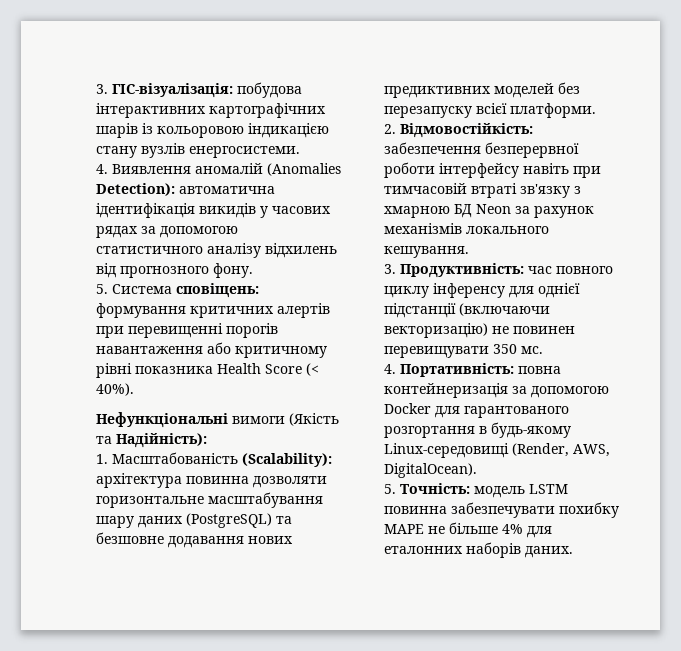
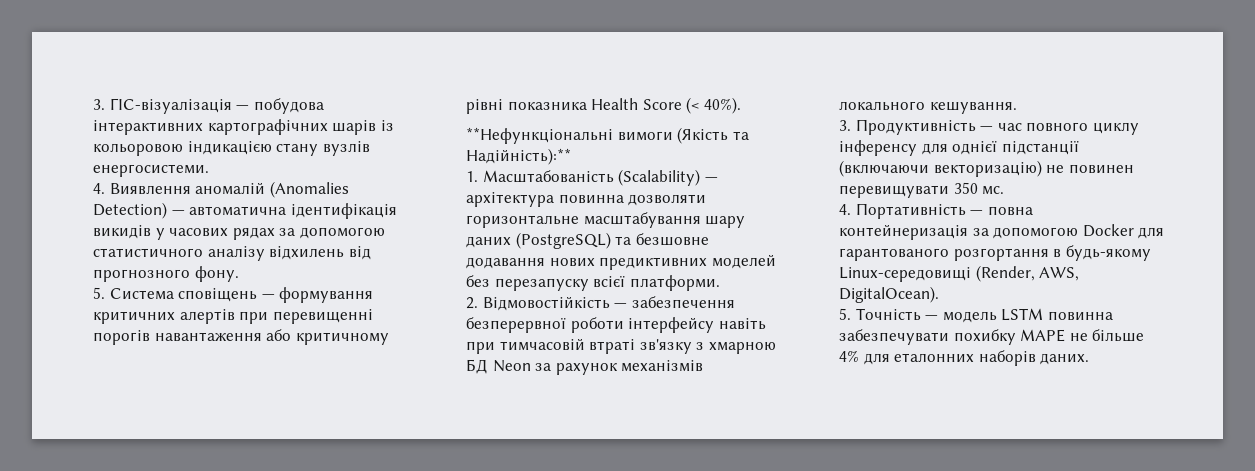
[96,83,233,98] 3. ГІС-візуалізація: -> [93,98,250,114] 3. ГІС-візуалізація —
[96,183,175,196] Detection): -> [93,202,185,219] Detection) —
[176,283,259,298] сповіщень: -> [178,288,275,302] сповіщень —
[96,412,228,428] Нефункціональні -> [466,127,613,144] **Нефункціональні
[116,433,207,448] Надійність): -> [466,148,571,165] Надійність):**
[242,453,332,467] (Scalability): -> [618,169,718,186] (Scalability) —
[400,123,533,138] Відмовостійкість: -> [482,296,628,311] Відмовостійкість —
[400,263,524,278] Продуктивність: -> [855,119,994,135] Продуктивність —
[400,363,514,377] Портативність: -> [855,203,984,219] Портативність —
[400,483,470,494] Точність: -> [855,308,939,321] Точність —

